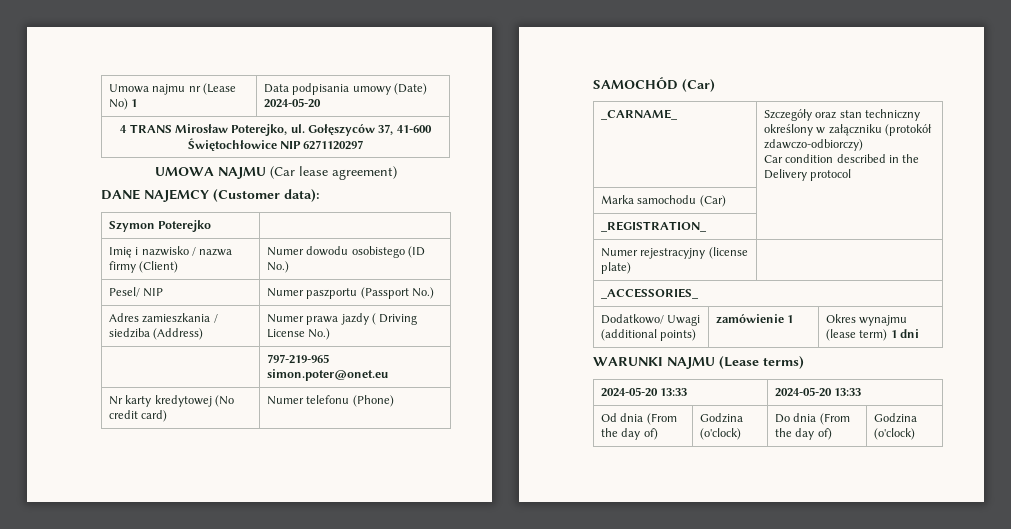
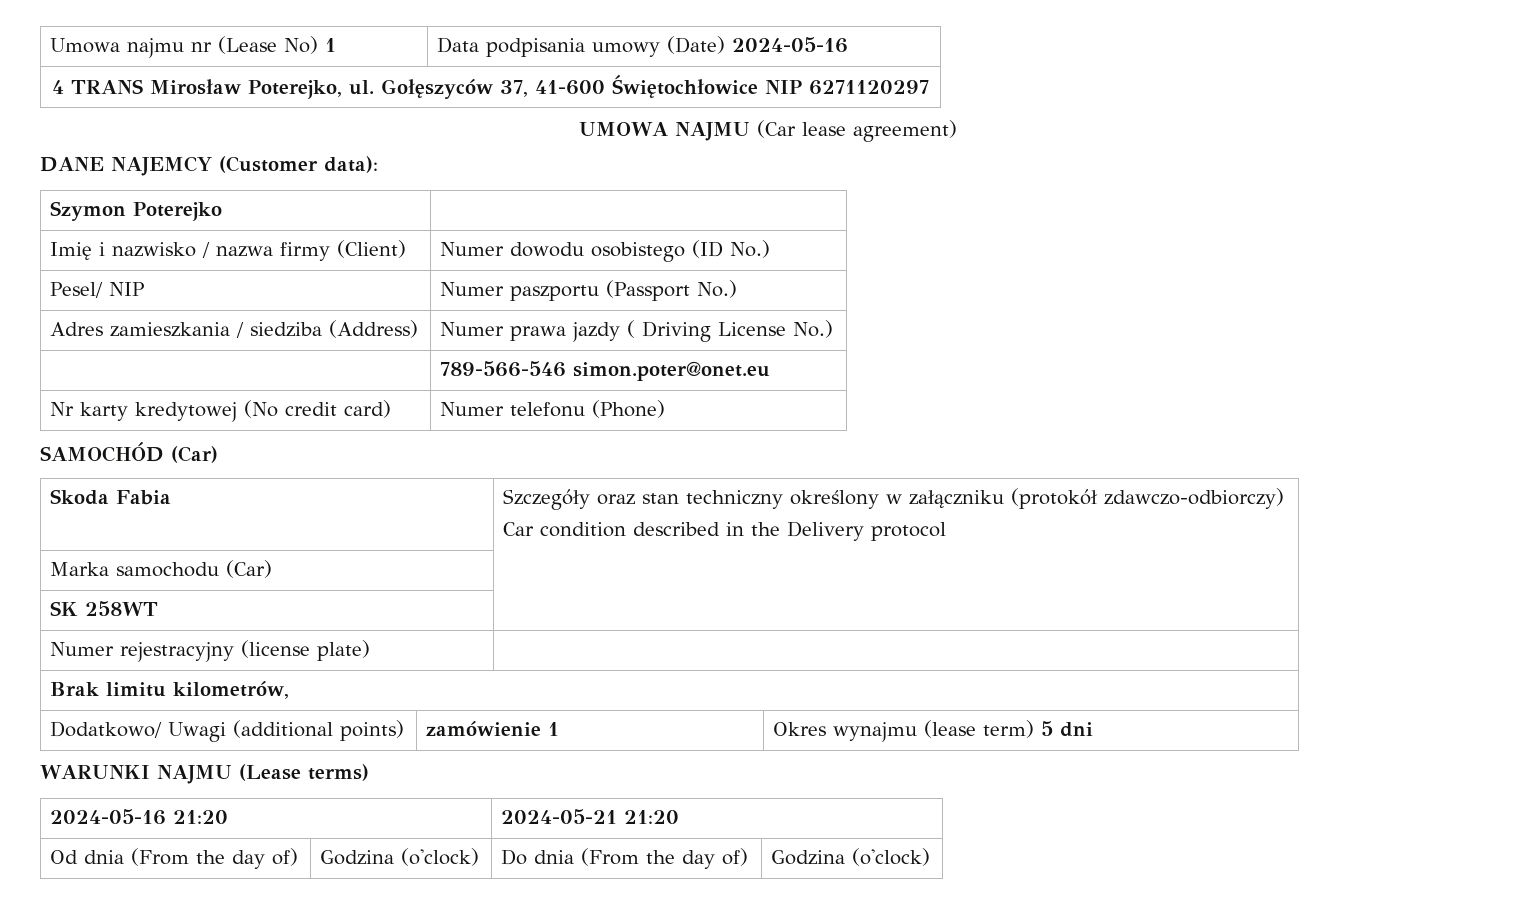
[263,98,321,108] 2024-05-20 -> [732,37,849,53] 2024-05-16
[266,354,329,364] 797-219-965 -> [440,361,567,377] 789-566-546
[600,109,678,120] _CARNAME_ -> [50,489,172,505] Skoda Fabia
[600,221,707,232] _REGISTRATION_ -> [50,601,159,616] SK 258WT
[600,288,699,299] _ACCESSORIES_ -> [50,681,290,699] Brak limitu kilometrów,
[890,330,897,338] 1 -> [1041,721,1054,736] 5
[600,387,688,397] [774,387,862,397] 2024-05-20 13:33 | 2024-05-20 13:33 -> [50,809,229,825] [501,809,680,824] 2024-05-16 21:20 | 2024-05-21 21:20

